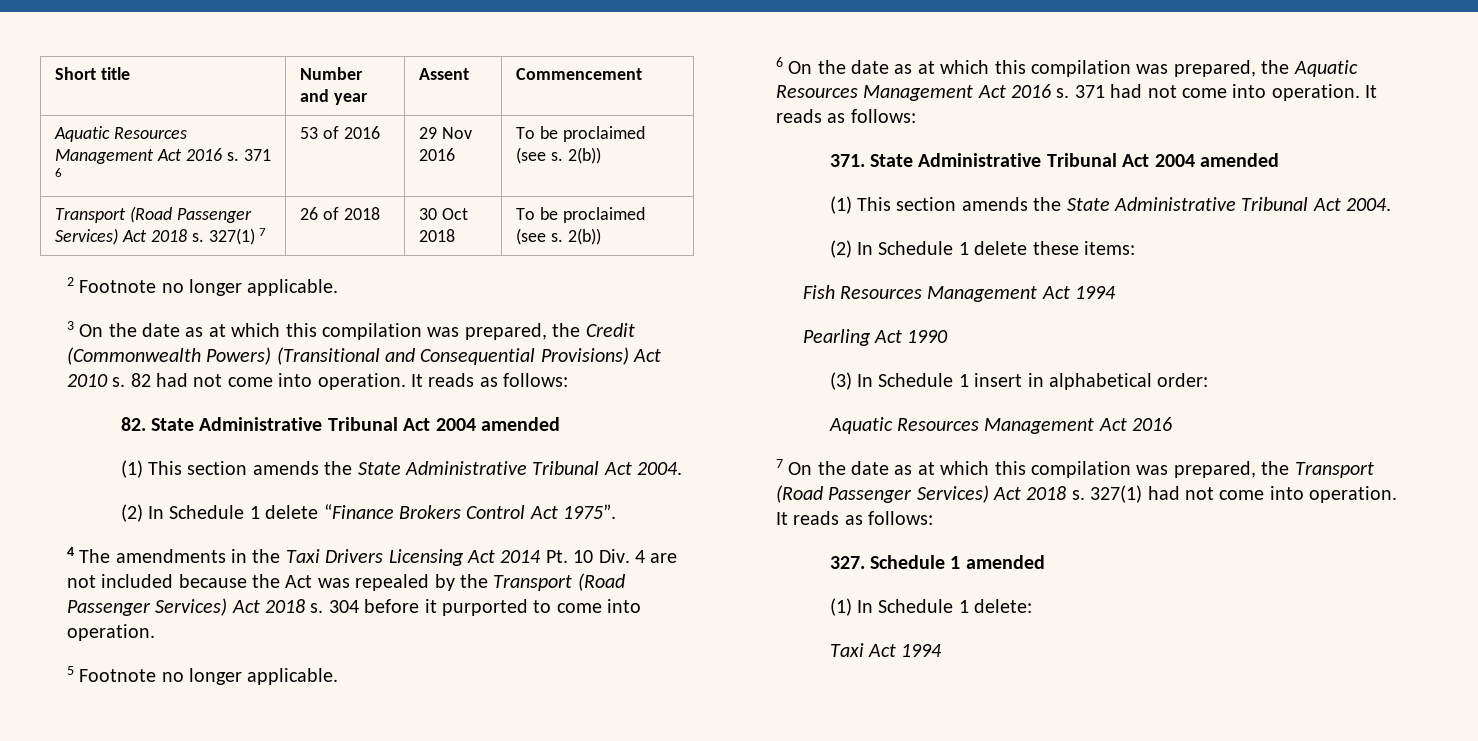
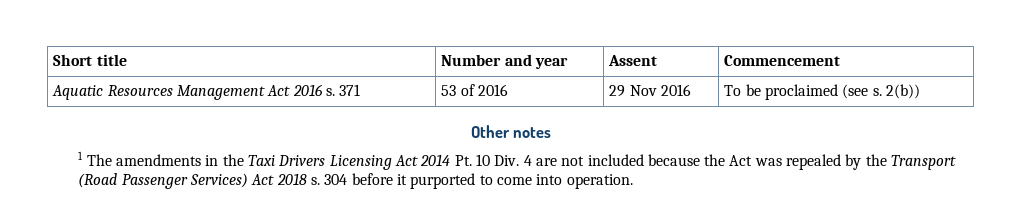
[55,168,63,177] 6 -> (361, 90) none
[55,206,252,223] [55,228,267,245] [300,207,380,220] [419,208,468,220] [419,229,456,242] [516,207,645,223] [516,228,601,245] [66,277,339,296] [66,321,635,340] [66,347,662,365] [66,373,569,390] [120,417,560,431] [120,460,683,478] [120,504,617,522] [66,547,74,556] // Transport (Road Passenger Services) Act 2018 s. 327(1) 7 | 26 of 2018 | 30 Oct 2018 | To be proclaimed (see s. 2(b)) // 2 Footnote no longer applicable. // 3 On the date as at which this compilation was prepared, the Credit (Commonwealth Powers) (Transitional and Consequential Provisions) Act 2010 s. 82 had not come into operation. It reads as follows: // 82. State Administrative Tribunal Act 2004 amended // (1) This section amends the State Administrative Tribunal Act 2004. // (2) In Schedule 1 delete “Finance Brokers Control Act 1975”. // 4 -> [470,125,552,138] [78,151,84,160] // Other notes // 1
[66,666,339,685] [775,57,1358,77] [775,84,1378,101] [775,109,916,123] [829,153,1279,167] [829,196,1392,214] [829,240,1135,258] [802,285,1117,302] [802,329,949,346] [829,372,1209,390] [828,417,1173,434] [775,459,1374,478] [775,485,1398,503] [775,511,934,525] [829,555,1045,569] [829,598,1033,616] [829,643,943,657] // 5 Footnote no longer applicable. // 6 On the date as at which this compilation was prepared, the Aquatic Resources Management Act 2016 s. 371 had not come into operation. It reads as follows: // 371. State Administrative Tribunal Act 2004 amended // (1) This section amends the State Administrative Tribunal Act 2004. // (2) In Schedule 1 delete these items: // Fish Resources Management Act 1994 // Pearling Act 1990 // (3) In Schedule 1 insert in alphabetical order: // Aquatic Resources Management Act 2016 // 7 On the date as at which this compilation was prepared, the Transport (Road Passenger Services) Act 2018 s. 327(1) had not come into operation. It reads as follows: // 327. Schedule 1 amended // (1) In Schedule 1 delete: // Taxi Act 1994 -> (633, 181) none

